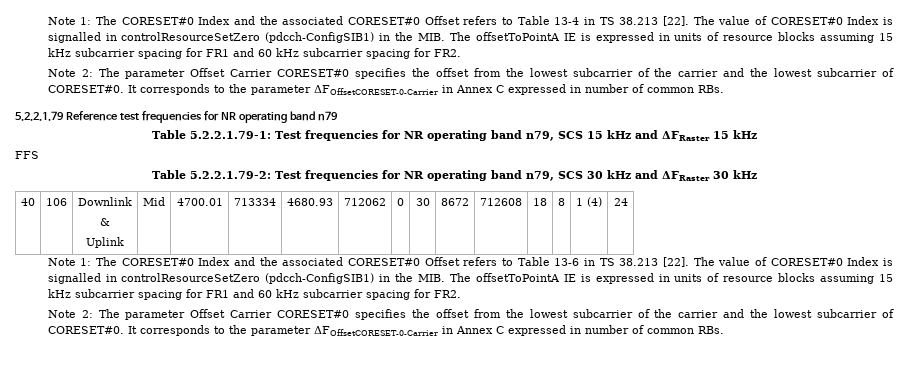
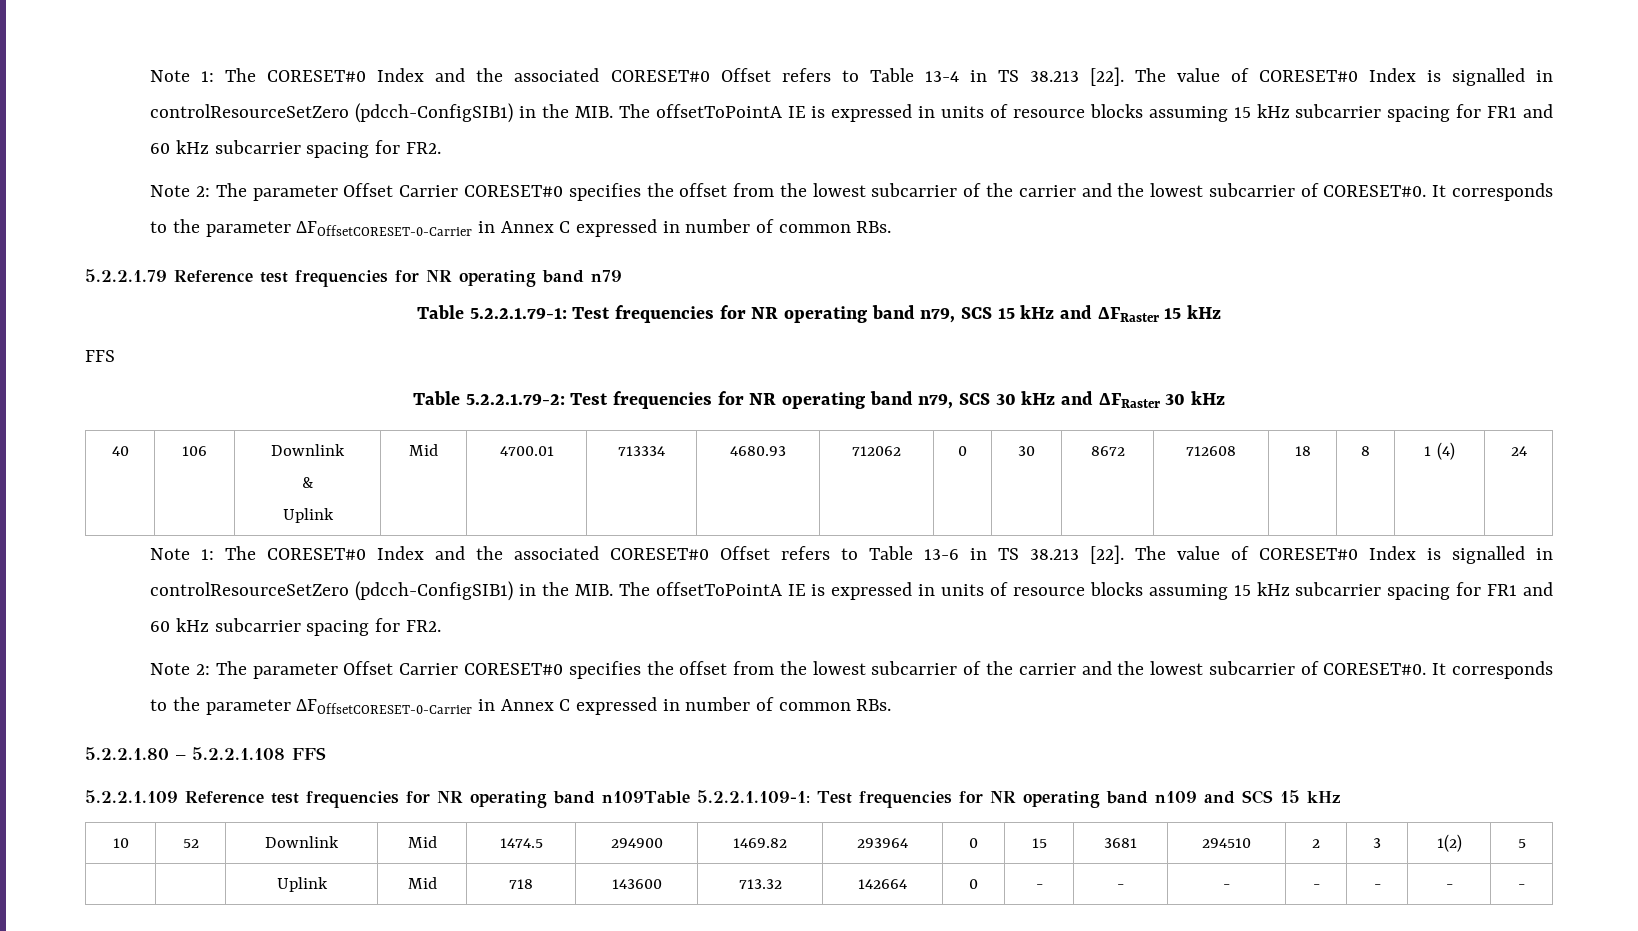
(724, 330) none -> [85,747,326,760] [85,790,1340,808] [112,838,129,848] [182,839,199,848] [265,836,339,848] [407,836,437,848] [499,838,543,848] [610,838,663,848] [733,838,787,848] [857,838,908,848] [969,838,978,848] [1031,838,1047,848] [1104,838,1137,848] [1202,838,1251,848] [1312,839,1320,848] [1373,838,1381,848] [1436,834,1462,852] [1517,839,1526,848] [276,877,328,892] [407,877,437,889] [509,879,533,889] [611,879,662,889] [738,879,782,889] [858,879,907,889] [969,879,978,889] [1035,884,1043,889] [1117,884,1124,889] [1223,884,1230,889] [1312,884,1320,889] [1373,884,1381,889] [1445,884,1453,889] [1518,884,1525,889] // 5.2.2.1.80 – 5.2.2.1.108 FFS // 5.2.2.1.109 Reference test frequencies for NR operating band n109Table 5.2.2.1.109-1: Test frequencies for NR operating band n109 and SCS 15 kHz // 10 | 52 | Downlink | Mid | 1474.5 | 294900 | 1469.82 | 293964 | 0 | 15 | 3681 | 294510 | 2 | 3 | 1(2) | 5 // | | Uplink | Mid | 718 | 143600 | 713.32 | 142664 | 0 | - | - | - | - | - | - | -

